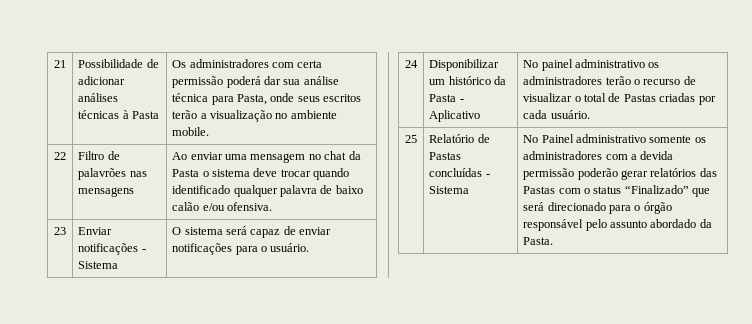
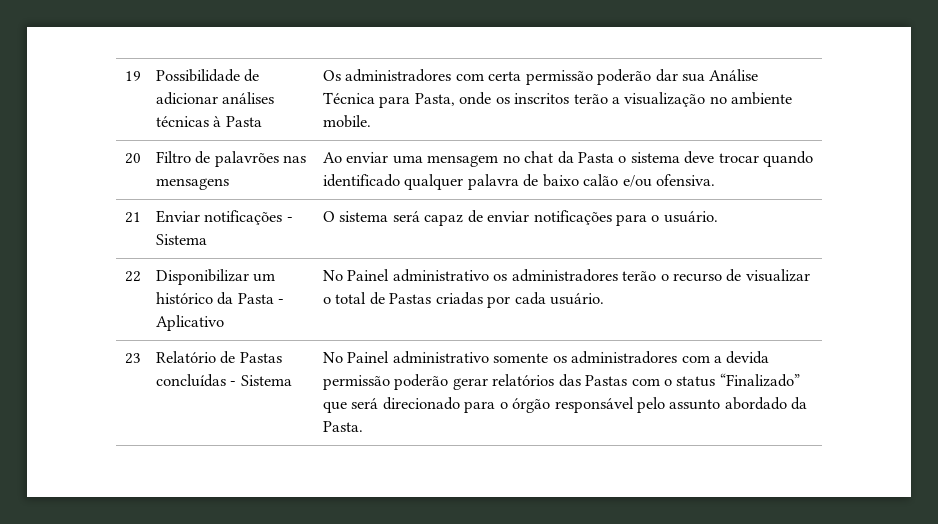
[54,60,66,68] 21 -> [124,71,141,81] 19
[226,76,261,88] poderá -> [597,69,652,85] poderão
[303,76,339,85] [172,93,209,102] análise técnica -> [709,69,759,81] [322,92,375,104] Análise Técnica
[297,94,362,102] seus escritos -> [495,93,570,104] os inscritos
[54,152,66,160] 22 -> [124,153,141,164] 20
[54,227,66,235] 23 -> [124,212,141,223] 21
[405,60,418,68] 24 -> [124,271,141,282] 22
[541,59,573,71] painel -> [347,269,390,281] Painel
[405,135,417,143] 25 -> [124,353,141,364] 23

